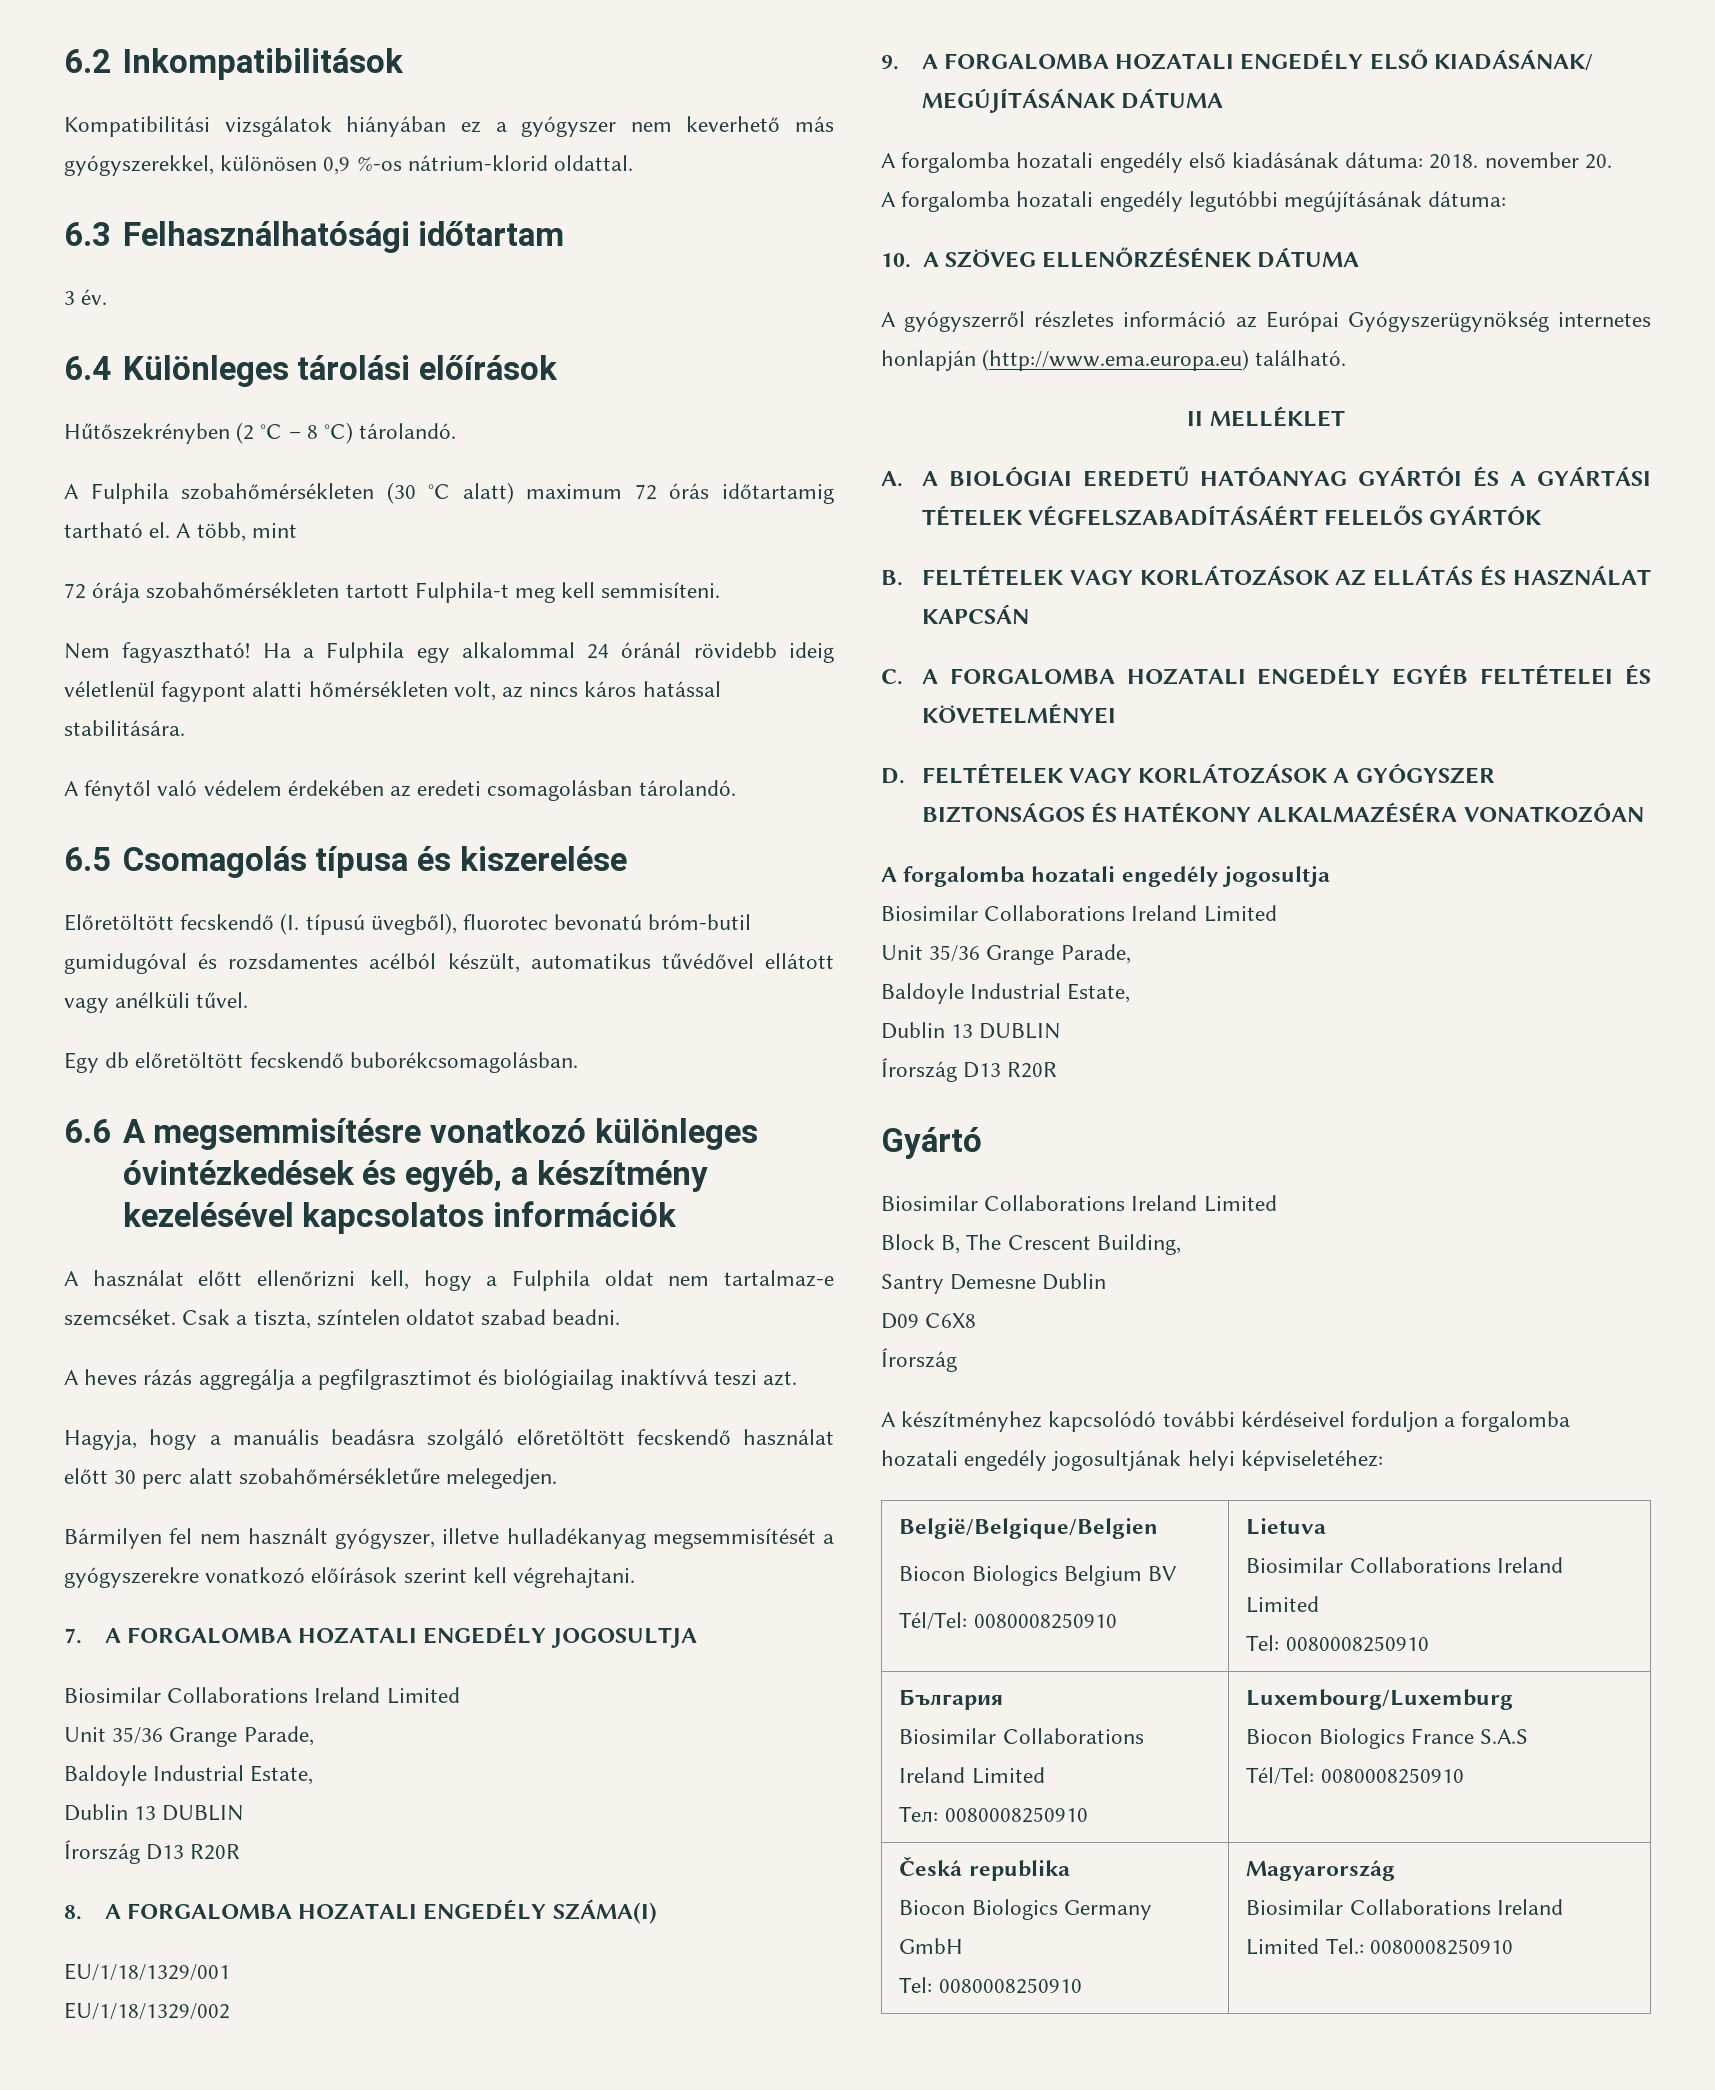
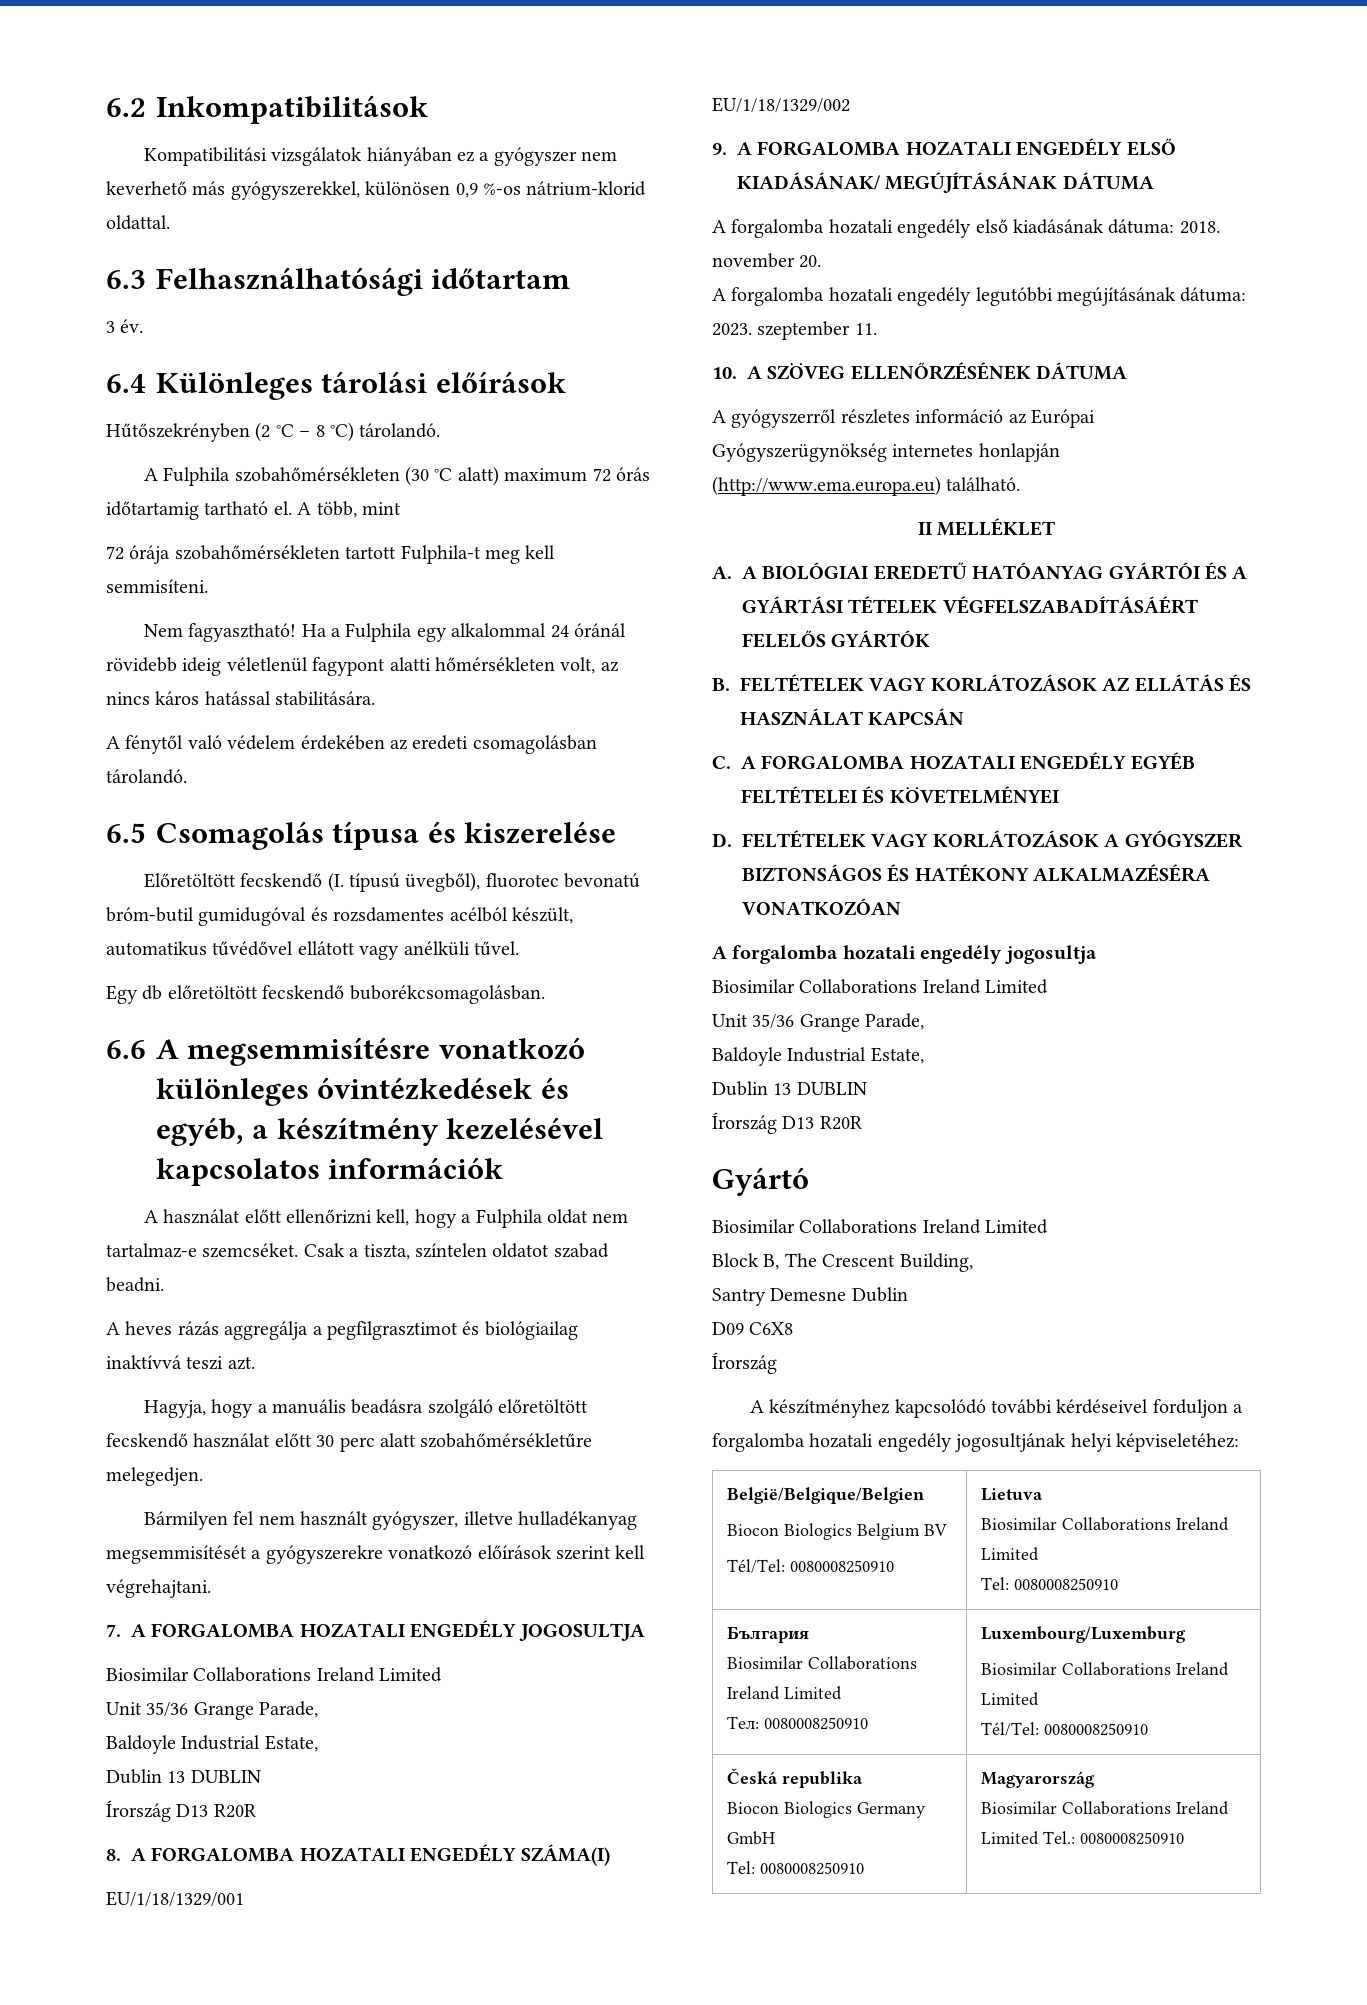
(1507, 199) none -> [712,321,877,340] 2023. szeptember 11.
[1246,1728,1529,1749] Biocon Biologics France S.A.S -> [981,1662,1230,1676] [981,1692,1040,1706] Biosimilar Collaborations Ireland Limited

